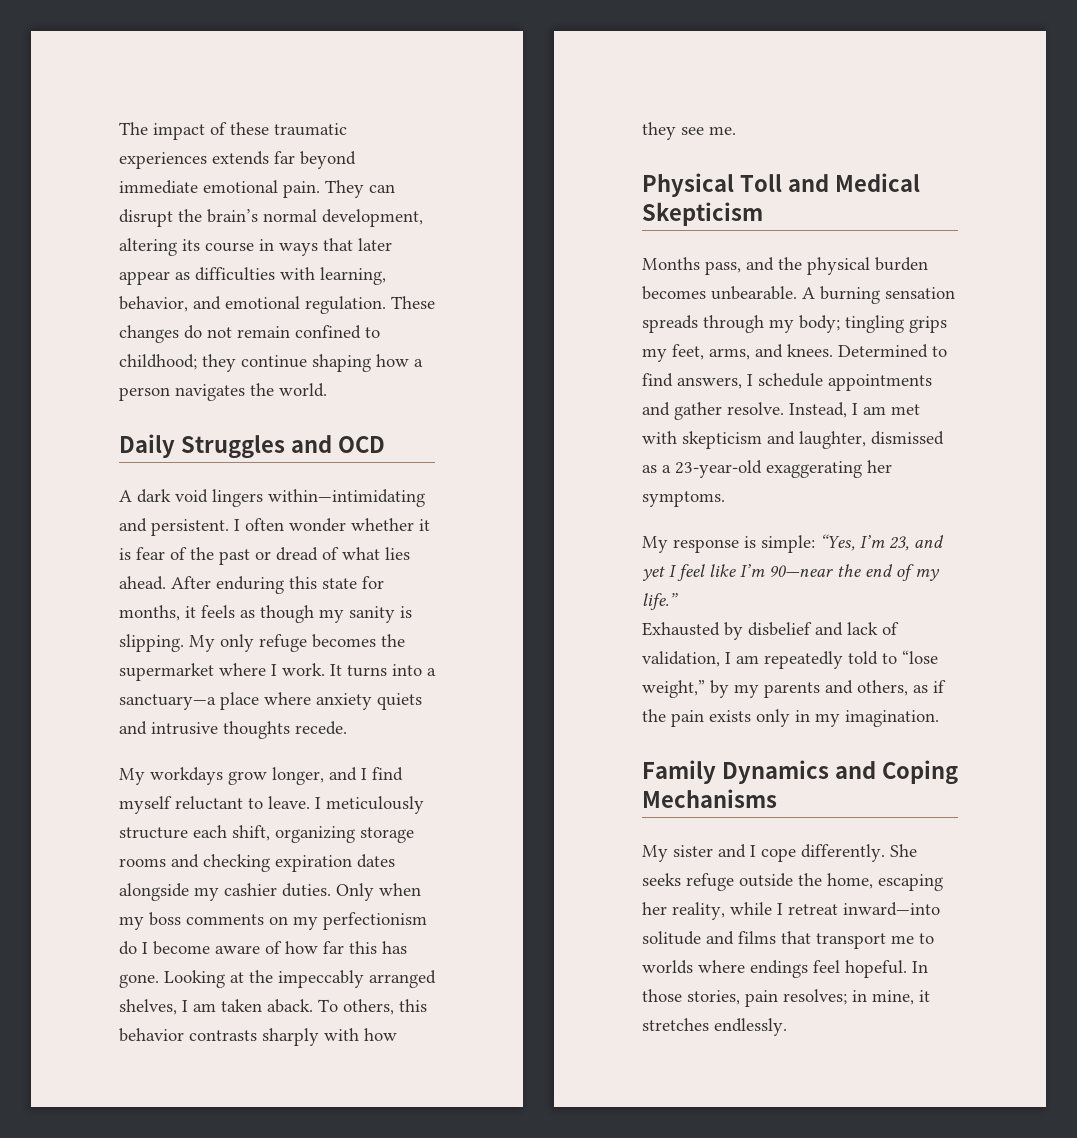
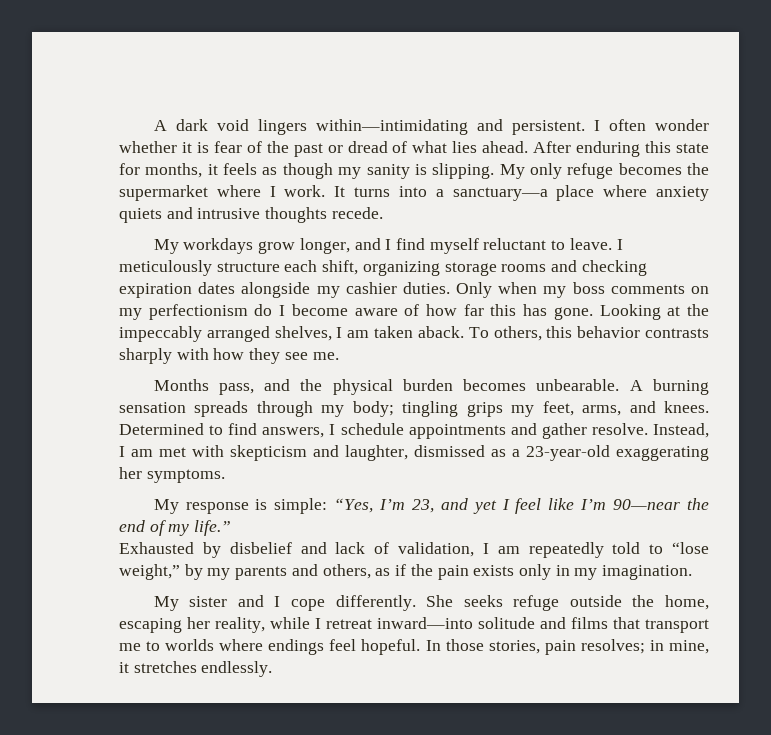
[119,122,347,140] [119,151,356,169] [119,180,395,198] [119,209,423,227] [119,238,392,256] [119,267,386,285] [119,296,435,314] [119,325,380,343] [119,354,423,372] [119,383,327,401] [119,434,385,459] The impact of these traumatic experiences extends far beyond immediate emotional pain. They can disrupt the brain’s normal development, altering its course in ways that later appear as difficulties with learning, behavior, and emotional regulation. These changes do not remain confined to childhood; they continue shaping how a person navigates the world. // Daily Struggles and OCD // -> (153, 125) none
[642,173,920,197] [642,202,763,226] // Physical Toll and Medical Skepticism -> (339, 356) none
[642,760,958,785] [642,789,777,808] // Family Dynamics and Coping Mechanisms -> (693, 572) none

